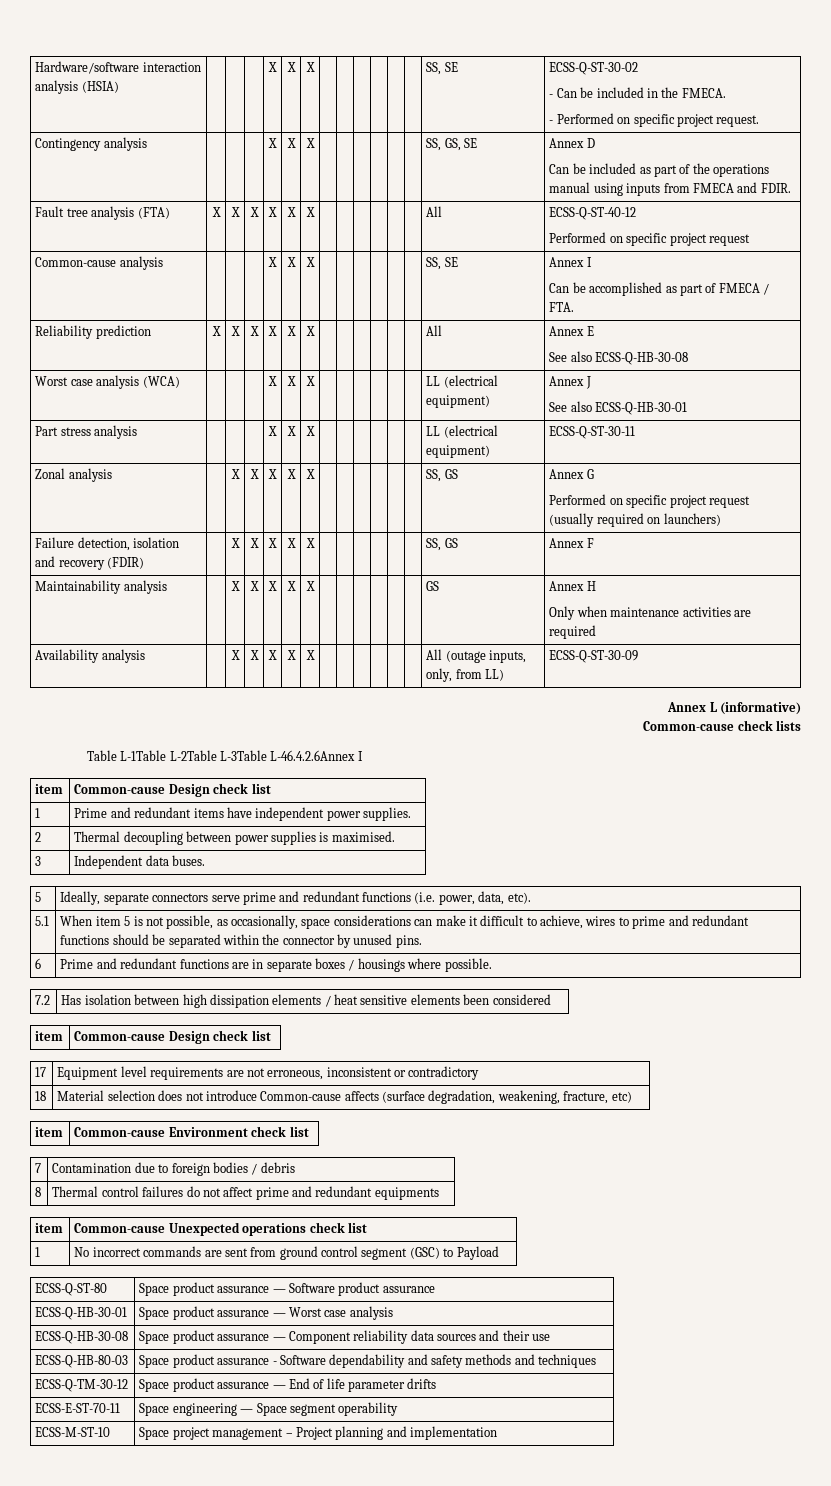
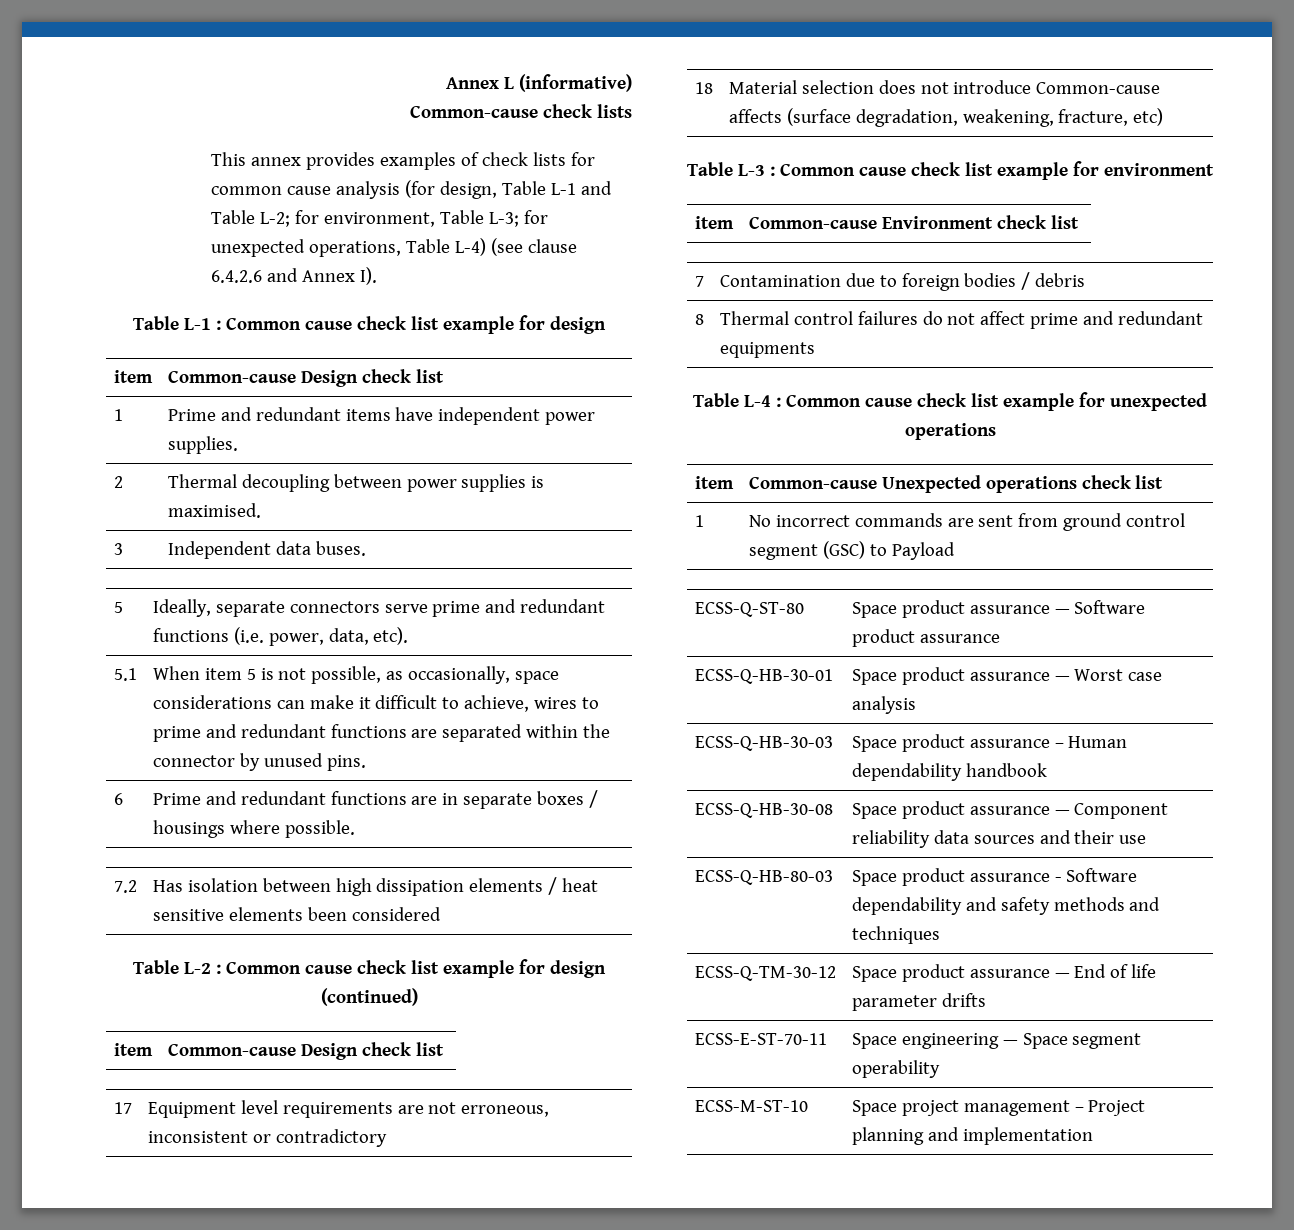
[35,61,201,74] [35,80,119,94] [268,62,277,72] [286,62,296,72] [305,62,315,72] [426,62,458,75] [549,62,639,75] [549,87,726,98] [549,113,760,127] [35,137,147,151] [268,138,277,148] [286,138,296,148] [305,138,315,148] [426,138,478,151] [549,138,595,148] [549,163,770,177] [549,182,791,196] [35,206,170,220] [211,207,221,217] [230,207,240,217] [249,207,259,217] [268,207,277,217] [286,207,296,217] [305,207,315,217] [426,206,443,217] [549,207,637,220] [549,232,750,246] [35,256,163,270] [268,257,277,267] [286,257,296,267] [305,257,315,267] [426,257,458,270] [549,257,592,267] [549,282,770,296] [549,302,575,312] [35,325,151,339] [211,326,221,336] [230,326,240,336] [249,326,259,336] [268,326,277,336] [286,326,296,336] [305,326,315,336] [426,325,443,336] [549,326,594,336] [549,351,689,365] [35,375,180,389] [268,376,277,386] [286,376,296,386] [305,376,315,386] [426,375,498,388] [426,395,491,408] [549,376,591,389] [549,401,688,415] [35,425,138,439] [268,426,277,436] [286,426,296,436] [305,426,315,436] [426,425,498,438] [426,445,491,458] [549,426,636,439] [35,468,112,482] [230,469,240,479] [249,469,259,479] [268,469,277,479] [286,469,296,479] [305,469,315,479] [426,469,458,482] [549,469,594,479] [549,494,750,508] [549,513,721,527] [35,537,180,551] [35,556,145,570] [230,538,240,548] [249,538,259,548] [268,538,277,548] [286,538,296,548] [305,538,315,548] [426,538,458,551] [549,538,594,548] [35,580,167,594] [230,581,240,591] [249,581,259,591] [268,581,277,591] [286,581,296,591] [305,581,315,591] [426,581,440,591] [549,581,596,591] [549,606,751,620] [549,625,597,639] [35,649,145,663] [230,650,240,660] [249,650,259,660] [268,650,277,660] [286,650,296,660] [305,650,315,660] [426,649,527,663] [426,668,505,682] [549,650,639,663] Hardware/software interaction analysis (HSIA) | | | | X | X | X | | | | | | | SS, SE | ECSS-Q-ST-30-02 // - Can be included in the FMECA. // - Performed on specific project request. // Contingency analysis | | | | X | X | X | | | | | | | SS, GS, SE | Annex D // Can be included as part of the operations manual using inputs from FMECA and FDIR. // Fault tree analysis (FTA) | X | X | X | X | X | X | | | | | | | All | ECSS-Q-ST-40-12 // Performed on specific project request // Common-cause analysis | | | | X | X | X | | | | | | | SS, SE | Annex I // Can be accomplished as part of FMECA / FTA. // Reliability prediction | X | X | X | X | X | X | | | | | | | All | Annex E // See also ECSS-Q-HB-30-08 // Worst case analysis (WCA) | | | | X | X | X | | | | | | | LL (electrical equipment) | Annex J // See also ECSS-Q-HB-30-01 // Part stress analysis | | | | X | X | X | | | | | | | LL (electrical equipment) | ECSS-Q-ST-30-11 // Zonal analysis | | X | X | X | X | X | | | | | | | SS, GS | Annex G // Performed on specific project request (usually required on launchers) // Failure detection, isolation and recovery (FDIR) | | X | X | X | X | X | | | | | | | SS, GS | Annex F // Maintainability analysis | | X | X | X | X | X | | | | | | | GS | Annex H // Only when maintenance activities are required // Availability analysis | | X | X | X | X | X | | | | | | | All (outage inputs, only, from LL) | ECSS-Q-ST-30-09 // -> (446, 83) none
[86,750,363,761] Table L-1Table L-2Table L-3Table L-46.4.2.6Annex I -> [210,152,595,170] [210,180,612,199] [210,210,548,227] [210,238,577,257] [210,267,377,285] [133,315,606,334] This annex provides examples of check lists for common cause analysis (for design, Table L-1 and Table L-2; for environment, Table L-3; for unexpected operations, Table L-4) (see clause 6.4.2.6 and Annex I). // Table L-1 : Common cause check list example for design
[112,934,166,945] should be -> [411,729,438,738] are
(551, 999) none -> [133,959,606,978] [320,988,418,1006] // Table L-2 : Common cause check list example for design (continued)
(632, 1097) none -> [687,161,1214,180] // Table L-3 : Common cause check list example for environment
(439, 1193) none -> [693,392,1207,411] [904,423,996,440] // Table L-4 : Common cause check list example for unexpected operations
(393, 1313) none -> [694,736,833,751] [851,734,1128,752] [851,763,1047,781] // ECSS-Q-HB-30-03 | Space product assurance – Human dependability handbook

